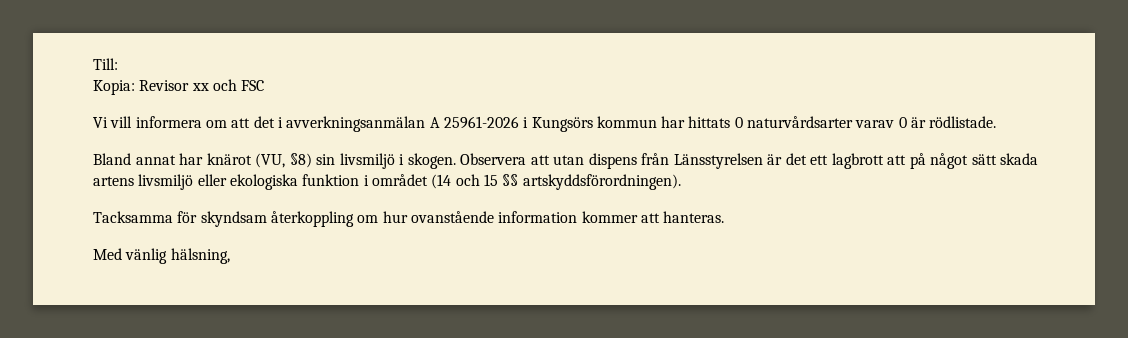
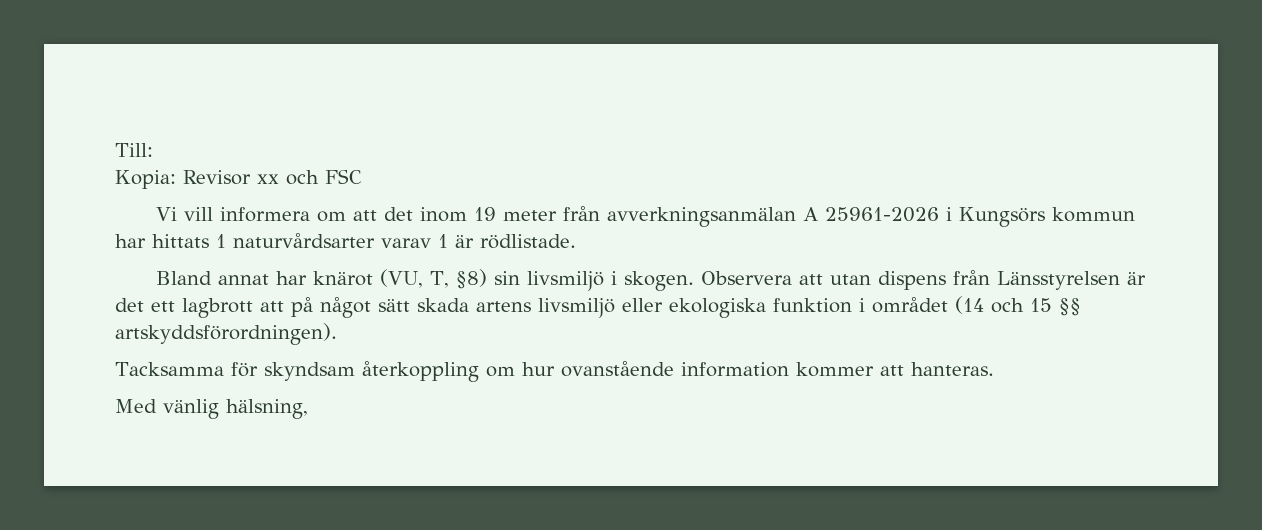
[277,117,283,128] i -> [419,206,600,222] inom 19 meter från
[734,117,743,128] 0 -> [216,234,226,248] 1
[898,117,907,128] 0 -> [438,234,448,248] 1
(285, 160) none -> [429,271,449,288] T,

